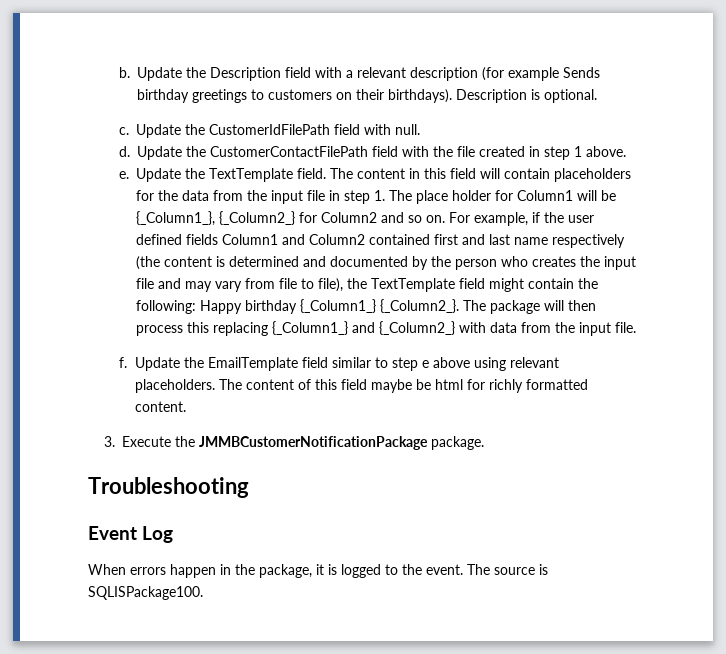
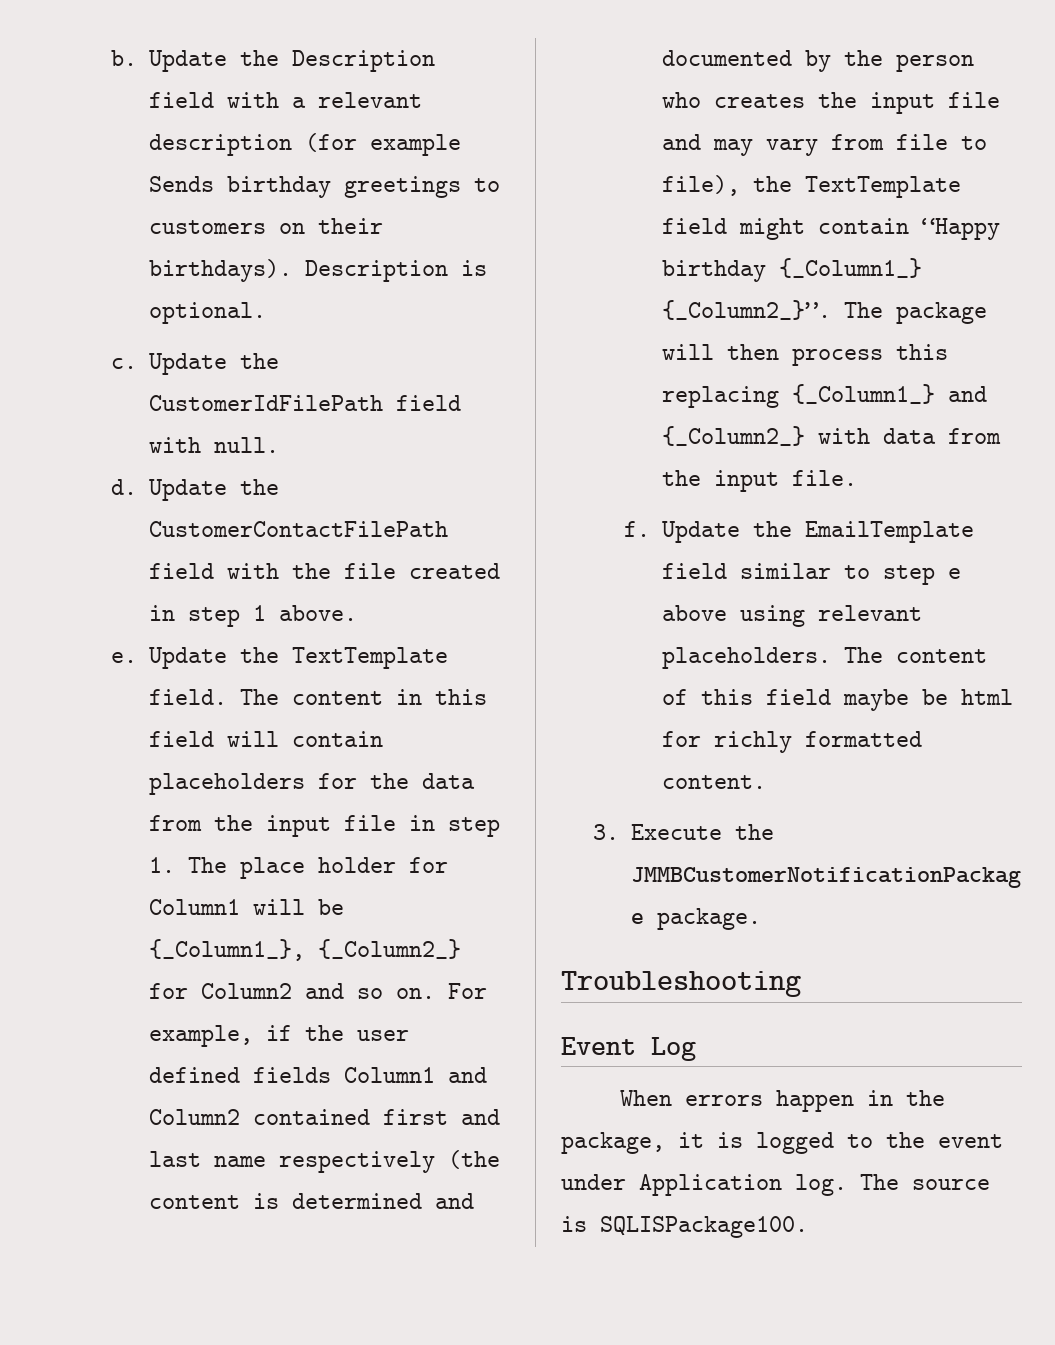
[578,278,599,289] [136,300,243,314] the following: Happy -> [922,218,1001,240] “Happy
[380,299,460,313] {_Column2_}. -> [662,300,832,320] {_Column2_}”.
[426,564,463,575] event. -> [938,1134,1003,1148] [561,1174,847,1196] event under Application log.

